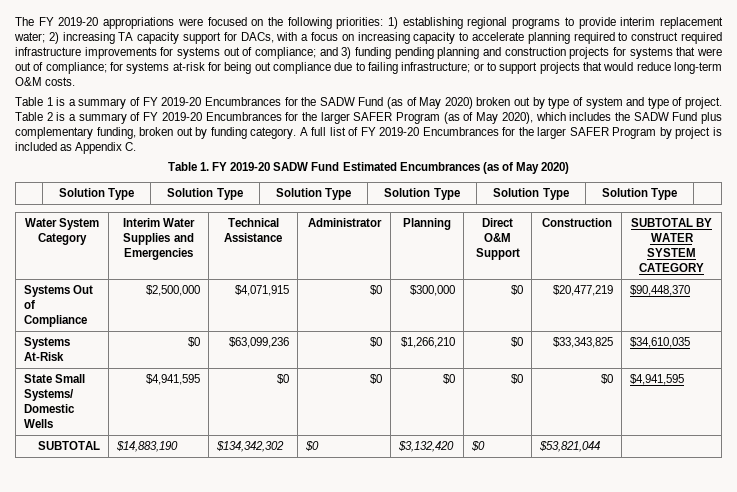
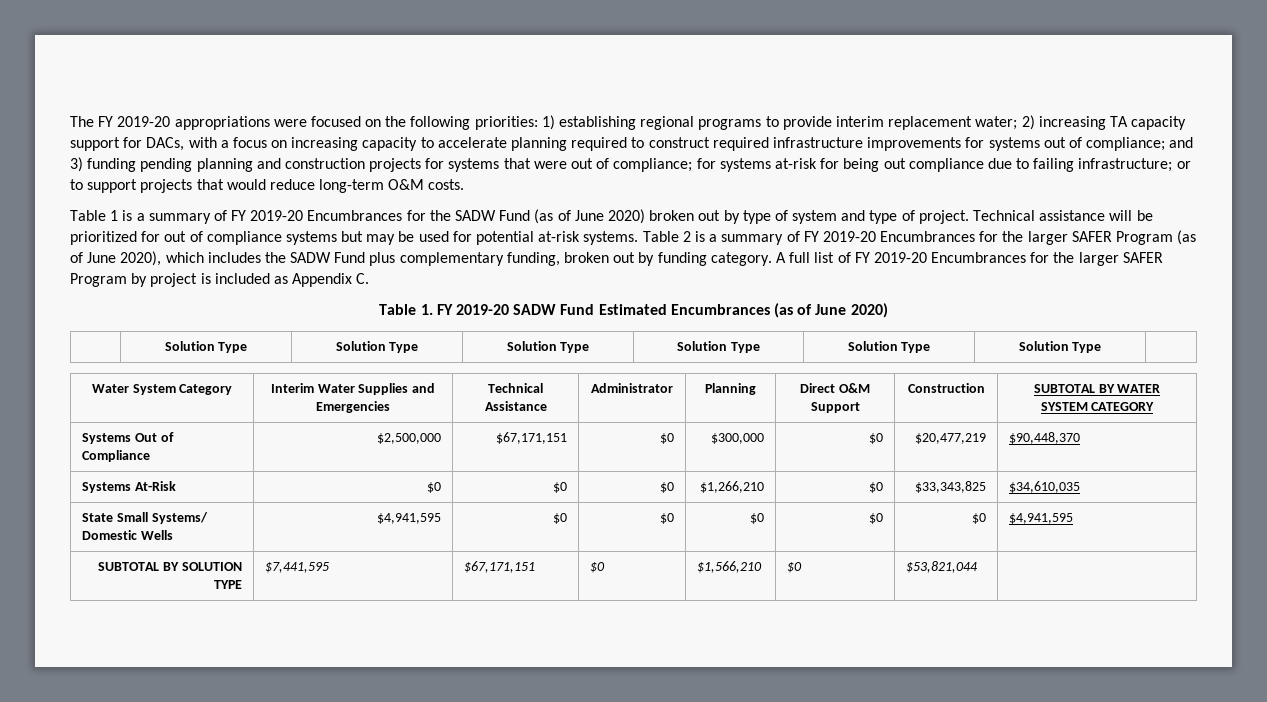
[419,97,442,109] May -> [574,210,604,221] June
(723, 103) none -> [972,210,1153,221] [70,231,639,245] Technical assistance will be prioritized for out of compliance systems but may be used for potential at-risk systems.
[476,112,499,124] May -> [87,252,117,263] June
[515,162,539,174] May -> [815,304,847,315] June
[234,285,289,296] $4,071,915 -> [495,432,567,444] $67,171,151
[228,337,289,348] $63,099,236 -> [552,482,567,493] $0
[116,441,179,452] [216,441,285,452] [305,441,320,451] [398,441,455,452] | $14,883,190 | $134,342,302 | $0 | $3,132,420 -> [162,562,242,571] [213,580,242,589] [265,562,330,573] [464,561,536,573] [590,562,606,573] [697,561,763,573] BY SOLUTION TYPE | $7,441,595 | $67,171,151 | $0 | $1,566,210

